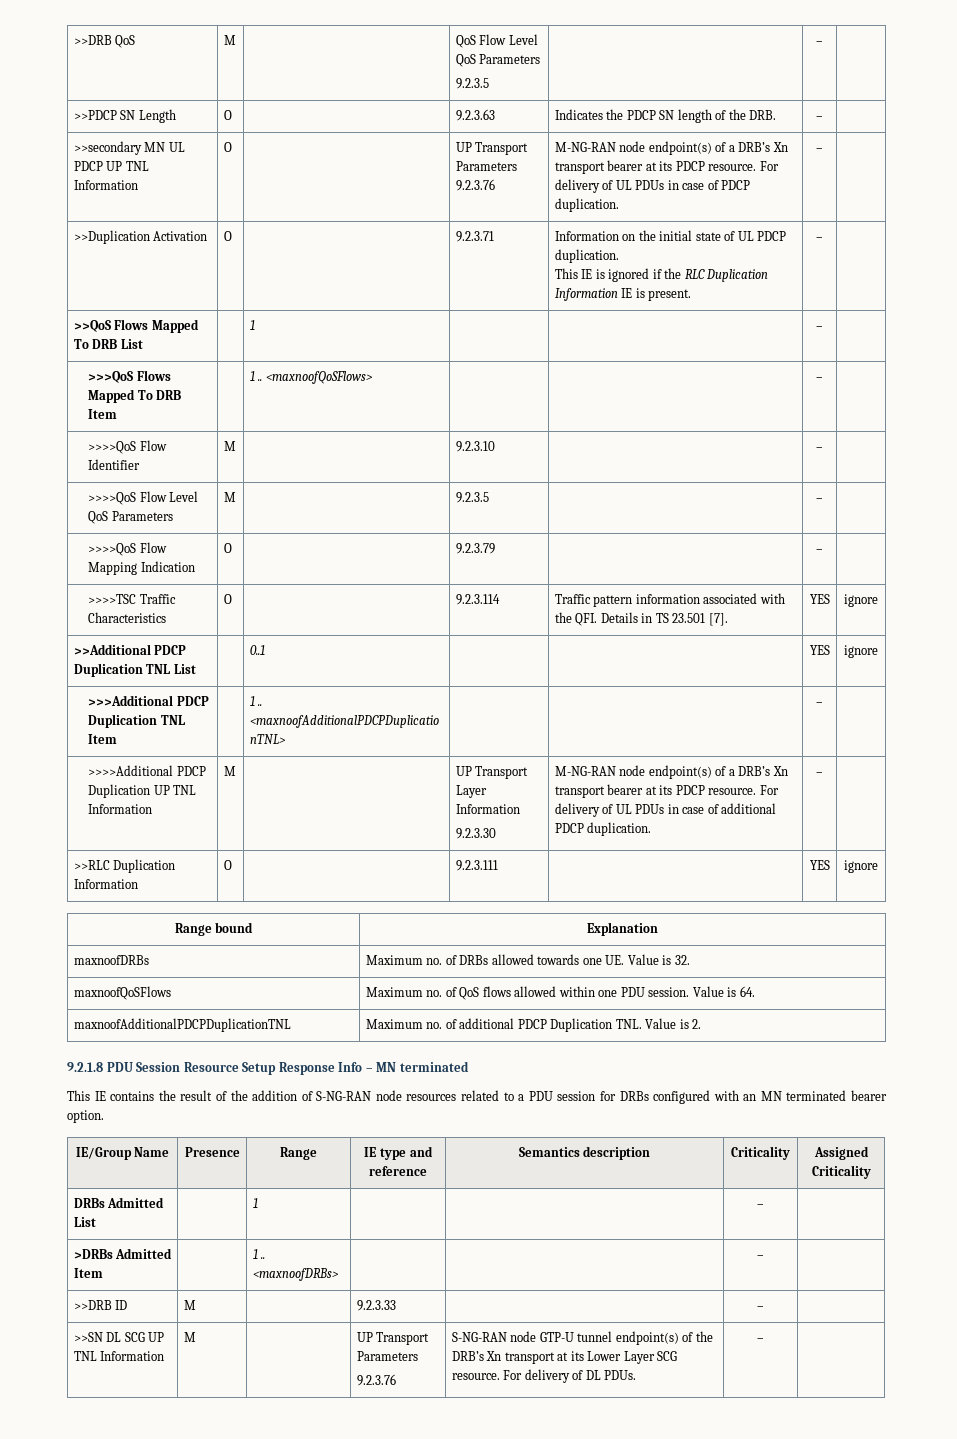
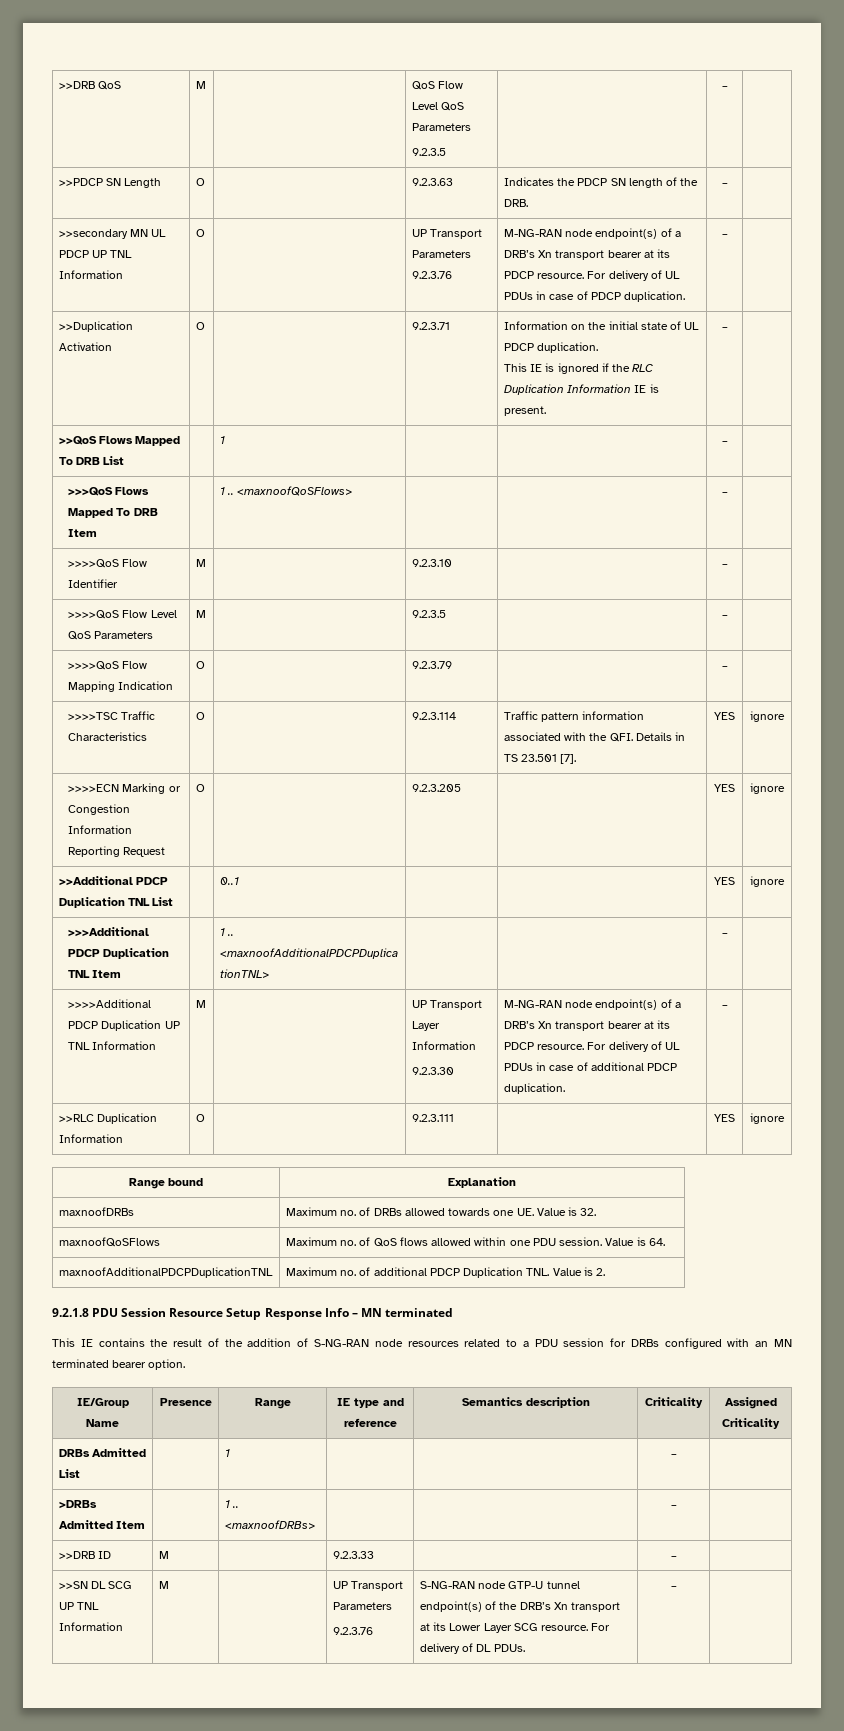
(878, 600) none -> [68,783,181,794] [68,804,131,815] [68,825,133,834] [68,846,166,857] [195,784,205,792] [411,784,461,792] [714,784,735,792] [750,783,785,794] // >>>>ECN Marking or Congestion Information Reporting Request | O | | 9.2.3.205 | | YES | ignore

